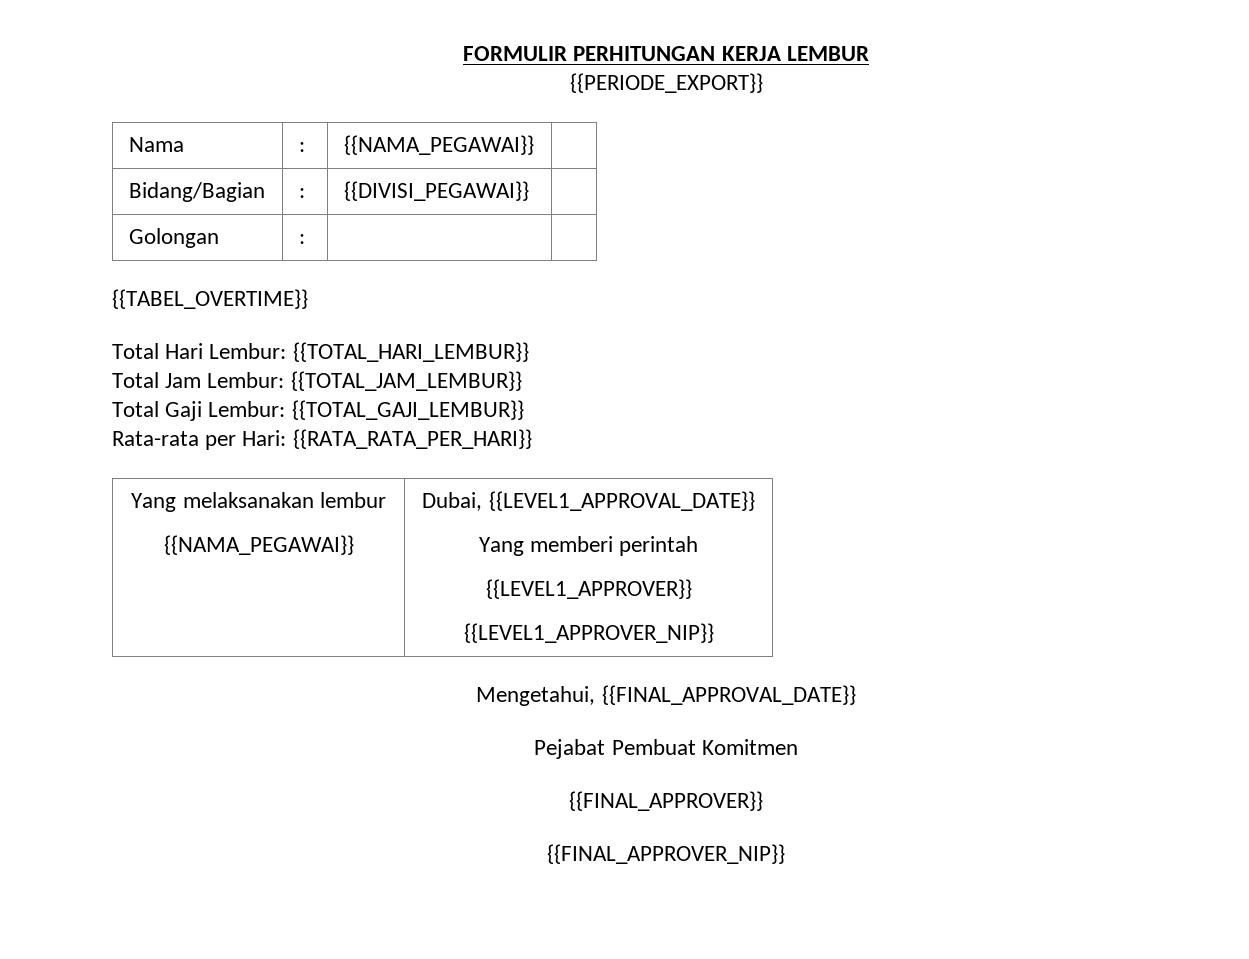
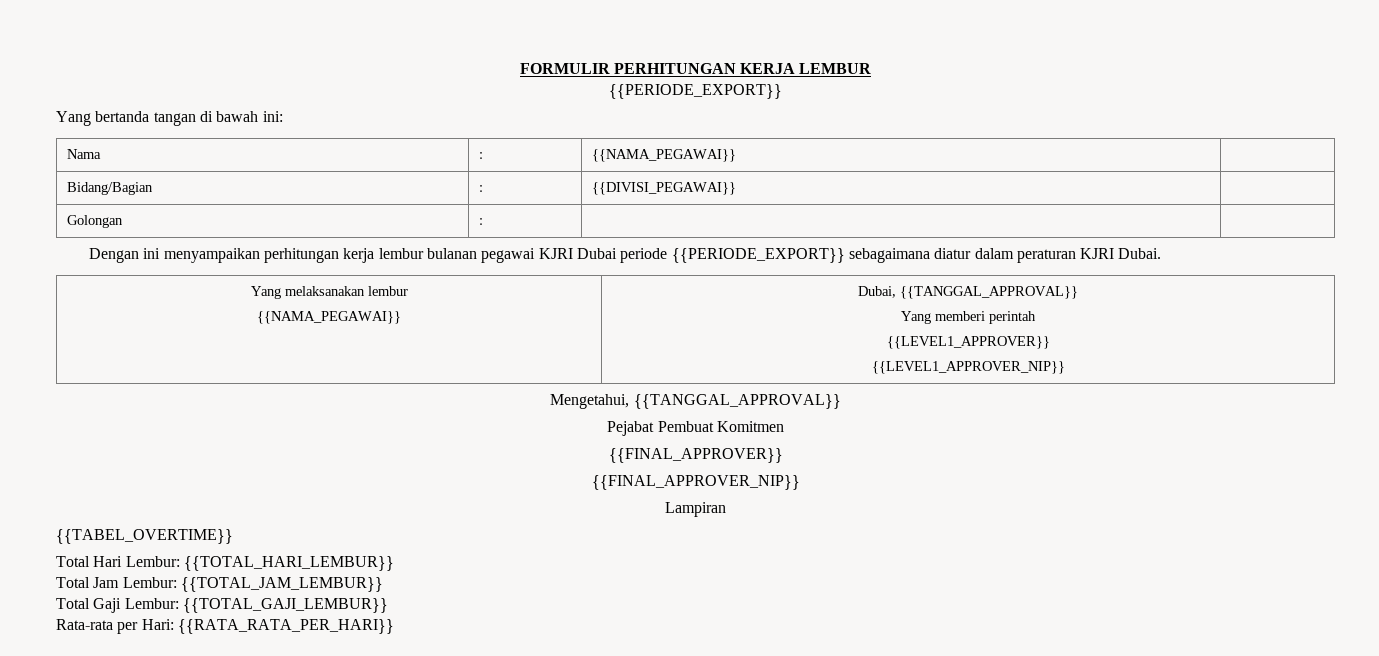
(763, 83) none -> [56,111,283,126] // Yang bertanda tangan di bawah ini:
(305, 239) none -> [89,248,1162,263] [250,286,408,299] [257,311,401,324] [858,286,1078,299] [901,311,1036,324] [886,336,1050,349] [871,361,1065,374] [550,394,841,409] [607,421,784,436] [608,448,783,463] [591,475,800,490] [665,502,726,517] // Dengan ini menyampaikan perhitungan kerja lembur bulanan pegawai KJRI Dubai periode {{PERIODE_EXPORT}} sebagaimana diatur dalam peraturan KJRI Dubai. // Yang melaksanakan lembur // {{NAMA_PEGAWAI}} | Dubai, {{TANGGAL_APPROVAL}} // Yang memberi perintah // {{LEVEL1_APPROVER}} // {{LEVEL1_APPROVER_NIP}} // Mengetahui, {{TANGGAL_APPROVAL}} // Pejabat Pembuat Komitmen // {{FINAL_APPROVER}} // {{FINAL_APPROVER_NIP}} // Lampiran
[131,492,386,512] [163,535,354,555] [422,491,755,511] [478,536,699,556] [485,579,692,599] [463,623,714,643] [476,685,856,706] [534,739,798,759] [569,791,763,811] [547,844,785,864] // Yang melaksanakan lembur // {{NAMA_PEGAWAI}} | Dubai, {{LEVEL1_APPROVAL_DATE}} // Yang memberi perintah // {{LEVEL1_APPROVER}} // {{LEVEL1_APPROVER_NIP}} // Mengetahui, {{FINAL_APPROVAL_DATE}} // Pejabat Pembuat Komitmen // {{FINAL_APPROVER}} // {{FINAL_APPROVER_NIP}} -> (394, 626) none

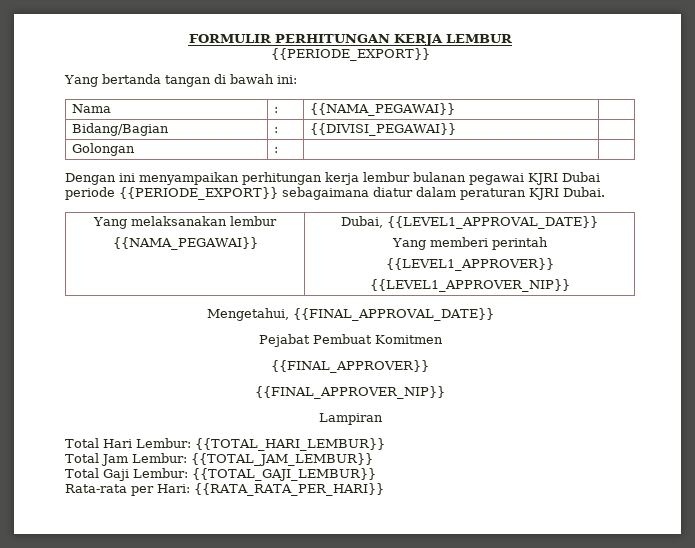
[900,286,1078,299] {{TANGGAL_APPROVAL}} -> [387,216,598,229] {{LEVEL1_APPROVAL_DATE}}
[633,394,841,409] {{TANGGAL_APPROVAL}} -> [292,308,494,321] {{FINAL_APPROVAL_DATE}}
[56,529,233,544] // {{TABEL_OVERTIME}} -> (383, 419) none

